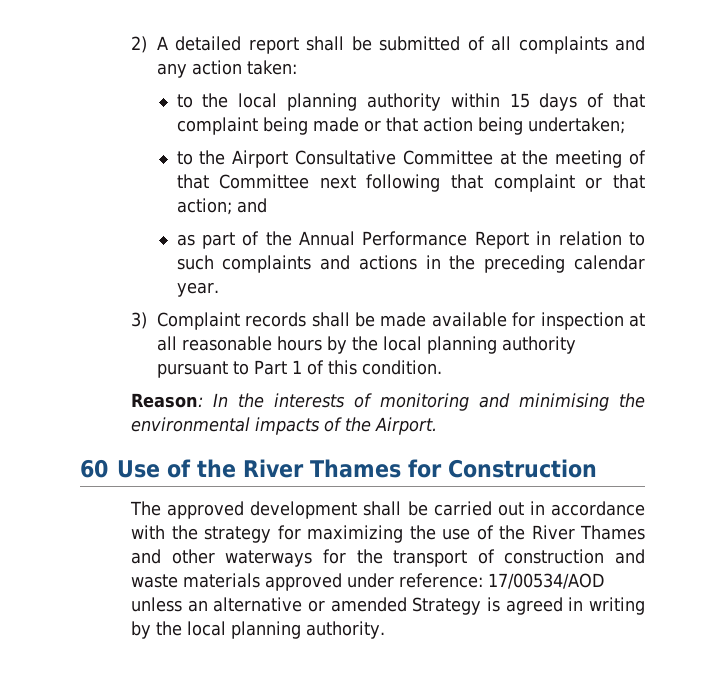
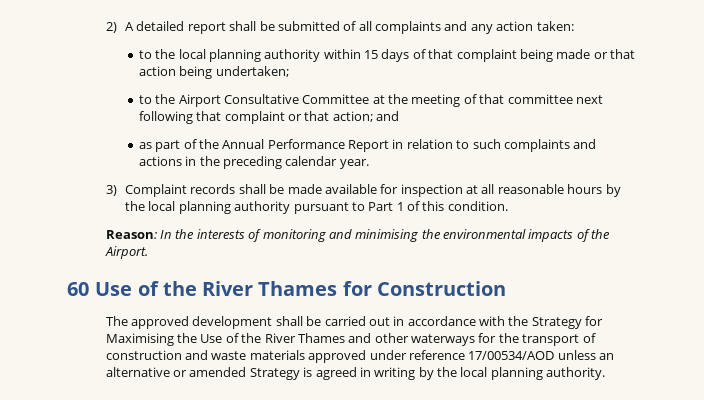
[219,174,310,189] Committee -> [507,94,573,104] committee
[204,525,471,543] strategy for maximizing the use -> [531,316,604,329] [105,333,223,346] Strategy for Maximising the Use
[399,573,484,588] reference: -> [408,350,465,360] reference

